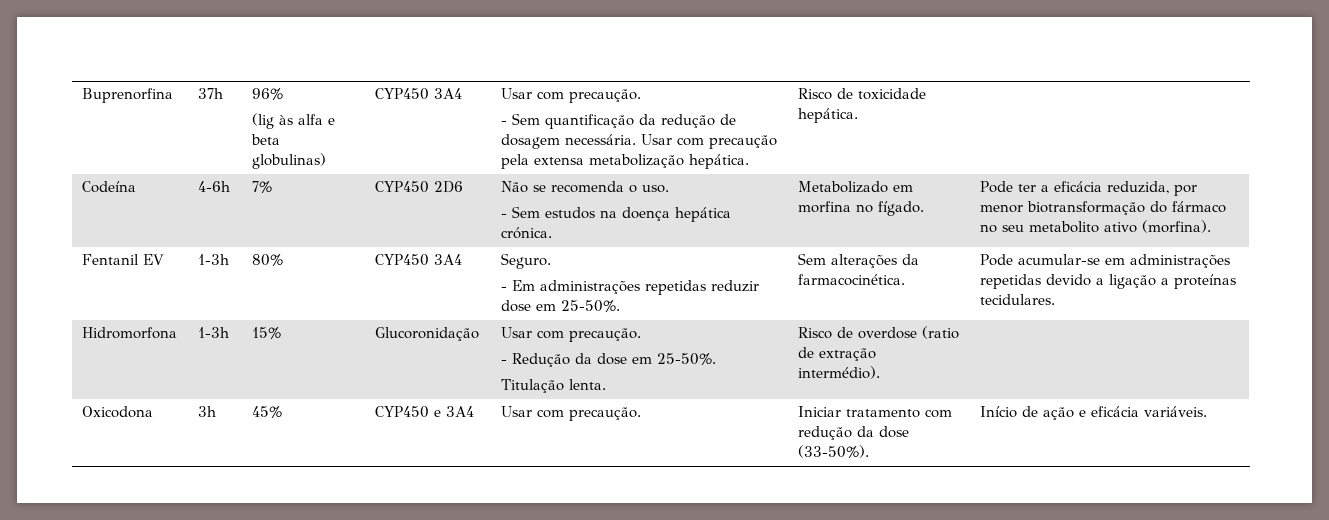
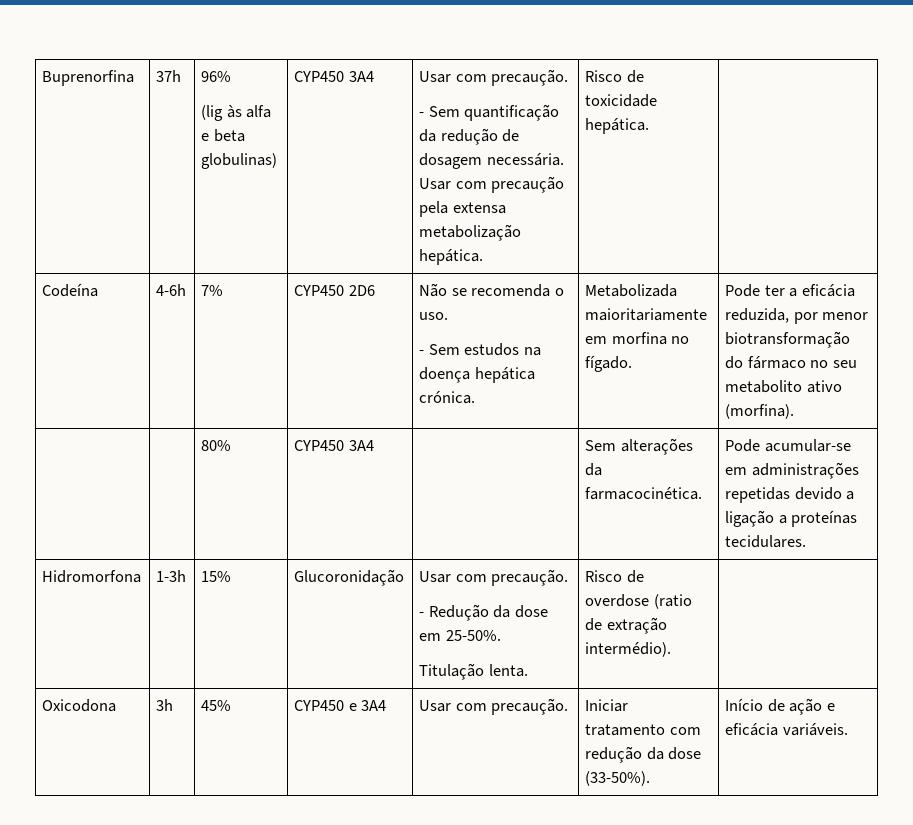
[798,181,889,193] Metabolizado -> [585,284,678,297] [585,308,708,321] Metabolizada maioritariamente
[82,254,165,265] [198,254,230,265] Fentanil EV | 1-3h -> (795, 411) |
[501,253,552,269] [501,280,760,295] [501,300,621,312] Seguro. // - Em administrações repetidas reduzir dose em 25-50%. -> (374, 445) none

